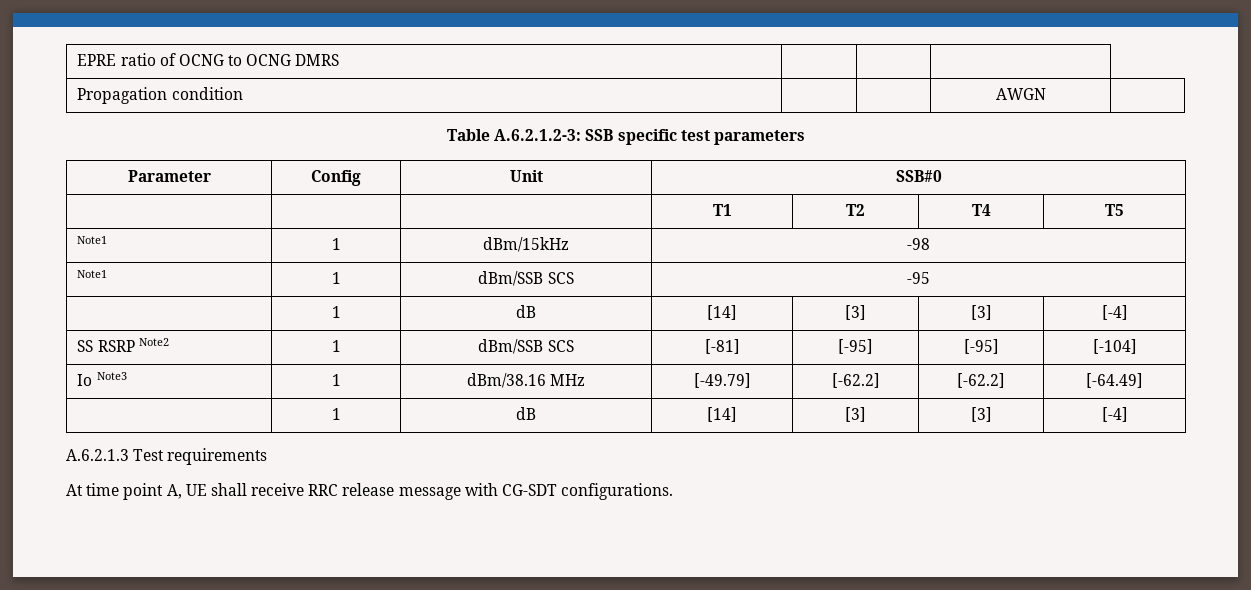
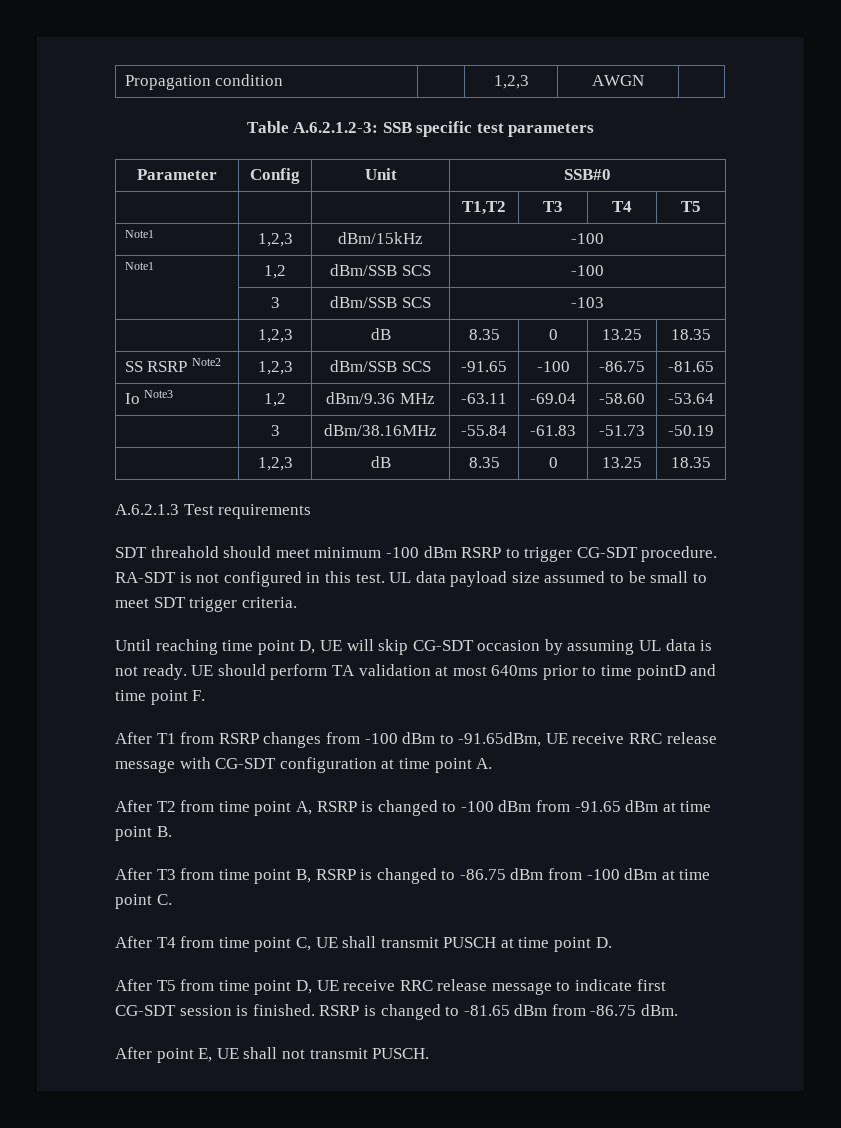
[77,53,340,66] EPRE ratio of OCNG to OCNG DMRS | | | // -> (124, 82) none
(243, 93) none -> [493,75,529,89] 1,2,3
[712,204,732,216] [846,204,865,216] T1 | T2 -> [462,201,506,215] [543,201,563,212] T1,T2 | T3
[331,238,341,250] 1 -> [257,233,293,247] 1,2,3
[906,238,930,250] [77,270,108,278] [331,272,341,284] [478,271,574,286] [906,272,930,284] [331,306,341,318] [516,305,536,318] [707,305,737,320] [845,305,866,320] [970,305,992,320] [1101,305,1128,320] -98 // Note1 | 1 | dBm/SSB SCS | -95 // | 1 | dB | [14] | [3] | [3] | [-4] -> [571,233,604,244] [124,262,154,270] [264,265,286,279] [330,264,431,276] [571,265,604,276] [270,297,280,308] [330,296,431,308] [571,297,604,308] [257,329,293,343] [370,328,391,340] [468,329,500,340] [548,329,558,340] [602,329,642,340] [671,329,711,340] -100 // Note1 | 1,2 | dBm/SSB SCS | -100 // | 3 | dBm/SSB SCS | -103 // | 1,2,3 | dB | 8.35 | 0 | 13.25 | 18.35
[331,340,341,352] [478,339,574,354] [704,339,740,354] [838,339,873,354] [963,339,999,354] [1092,339,1137,354] 1 | dBm/SSB SCS | [-81] | [-95] | [-95] | [-104] -> [257,361,293,375] [330,360,431,372] [461,361,507,372] [536,361,570,372] [599,361,645,372] [668,361,714,372] 1,2,3 | dBm/SSB SCS | -91.65 | -100 | -86.75 | -81.65
[331,374,341,386] [466,373,546,388] 1 | dBm/38.16 -> [264,393,286,407] [326,392,396,404] 1,2 | dBm/9.36
[693,373,751,388] [831,373,880,388] [957,373,1005,388] [1086,373,1143,388] [331,408,341,420] [516,407,536,420] [707,407,737,422] [845,407,866,422] [970,407,992,422] [1101,407,1128,422] [66,448,268,465] [66,483,247,500] [-49.79] | [-62.2] | [-62.2] | [-64.49] // | 1 | dB | [14] | [3] | [3] | [-4] // A.6.2.1.3 Test requirements // At time point A, UE shall -> [461,393,507,404] [530,393,576,404] [599,393,645,404] [668,393,714,404] [270,425,280,436] [324,424,437,436] [461,425,507,436] [530,425,576,436] [599,425,645,436] [668,425,714,436] [257,457,293,471] [370,456,391,468] [468,457,500,468] [548,457,558,468] [602,457,642,468] [671,457,711,468] [115,504,312,519] [115,546,718,562] [115,571,707,587] [115,597,297,612] [115,639,713,655] [115,664,717,680] [115,690,206,705] [115,732,568,748] -63.11 | -69.04 | -58.60 | -53.64 // | 3 | dBm/38.16MHz | -55.84 | -61.83 | -51.73 | -50.19 // | 1,2,3 | dB | 8.35 | 0 | 13.25 | 18.35 // A.6.2.1.3 Test requirements // SDT threahold should meet minimum -100 dBm RSRP to trigger CG-SDT procedure. RA-SDT is not configured in this test. UL data payload size assumed to be small to meet SDT trigger criteria. // Until reaching time point D, UE will skip CG-SDT occasion by assuming UL data is not ready. UE should perform TA validation at most 640ms prior to time pointD and time point F. // After T1 from RSRP changes from -100 dBm to -91.65dBm, UE
[561,483,674,500] configurations. -> [279,757,493,773] [115,800,712,816] [115,826,172,841] [115,868,711,884] [115,894,172,909] [115,936,612,952] [115,979,666,995] [115,1004,679,1020] [115,1047,430,1063] configuration at time point A. // After T2 from time point A, RSRP is changed to -100 dBm from -91.65 dBm at time point B. // After T3 from time point B, RSRP is changed to -86.75 dBm from -100 dBm at time point C. // After T4 from time point C, UE shall transmit PUSCH at time point D. // After T5 from time point D, UE receive RRC release message to indicate first CG-SDT session is finished. RSRP is changed to -81.65 dBm from -86.75 dBm. // After point E, UE shall not transmit PUSCH.

